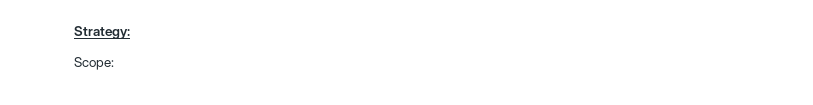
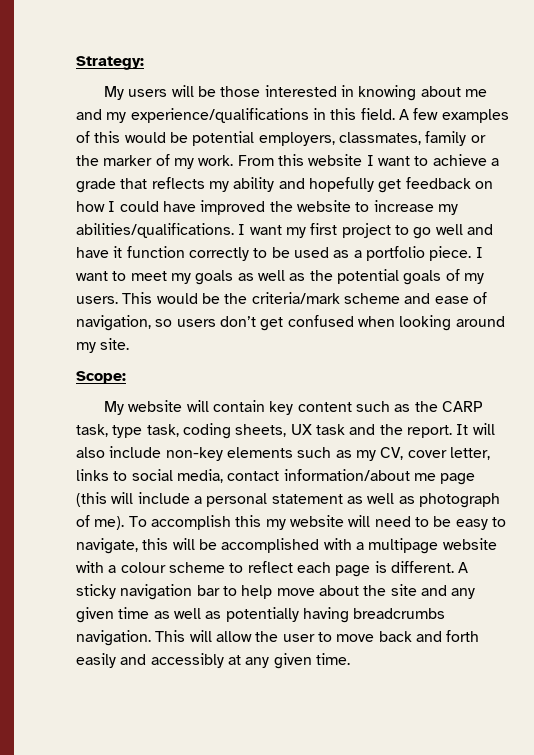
[74,57,114,70] Scope: -> [104,85,488,101] [76,108,509,123] [76,131,486,146] [76,154,499,169] [76,177,493,193] [76,200,458,215] [76,223,493,239] [76,246,483,261] [76,269,484,285] [76,292,487,304] [76,315,505,331] [76,338,130,353] [76,371,126,384] [104,400,484,415] [76,423,495,439] [76,446,490,461] [76,469,476,485] [76,492,500,508] [76,515,506,530] [76,538,497,554] [76,561,469,577] [76,584,476,600] [76,607,446,623] [76,630,480,646] [76,653,350,669] My users will be those interested in knowing about me and my experience/qualifications in this field. A few examples of this would be potential employers, classmates, family or the marker of my work. From this website I want to achieve a grade that reflects my ability and hopefully get feedback on how I could have improved the website to increase my abilities/qualifications. I want my first project to go well and have it function correctly to be used as a portfolio piece. I want to meet my goals as well as the potential goals of my users. This would be the criteria/mark scheme and ease of navigation, so users don’t get confused when looking around my site. // Scope: // My website will contain key content such as the CARP task, type task, coding sheets, UX task and the report. It will also include non-key elements such as my CV, cover letter, links to social media, contact information/about me page (this will include a personal statement as well as photograph of me). To accomplish this my website will need to be easy to navigate, this will be accomplished with a multipage website with a colour scheme to reflect each page is different. A sticky navigation bar to help move about the site and any given time as well as potentially having breadcrumbs navigation. This will allow the user to move back and forth easily and accessibly at any given time.

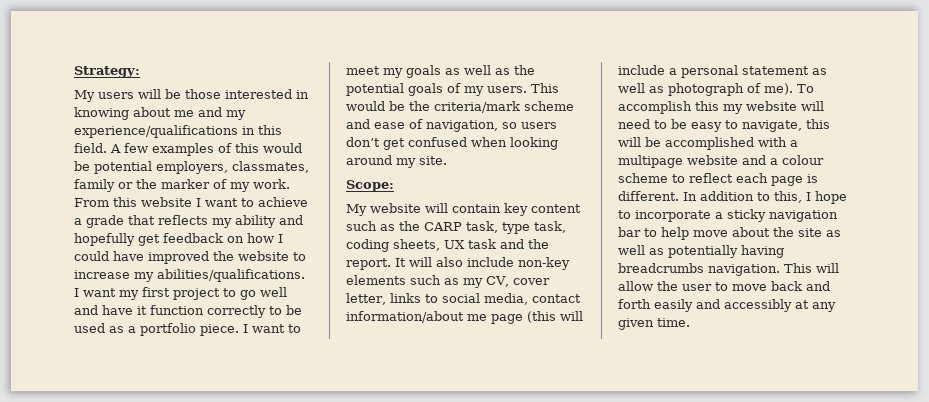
[76,561,104,573] with -> [742,155,766,165] and
[458,562,469,573] A -> [683,191,847,204] [618,210,723,222] In addition to this, I hope to incorporate a
[420,585,476,599] [76,607,150,623] and any given time -> (822, 232) none

